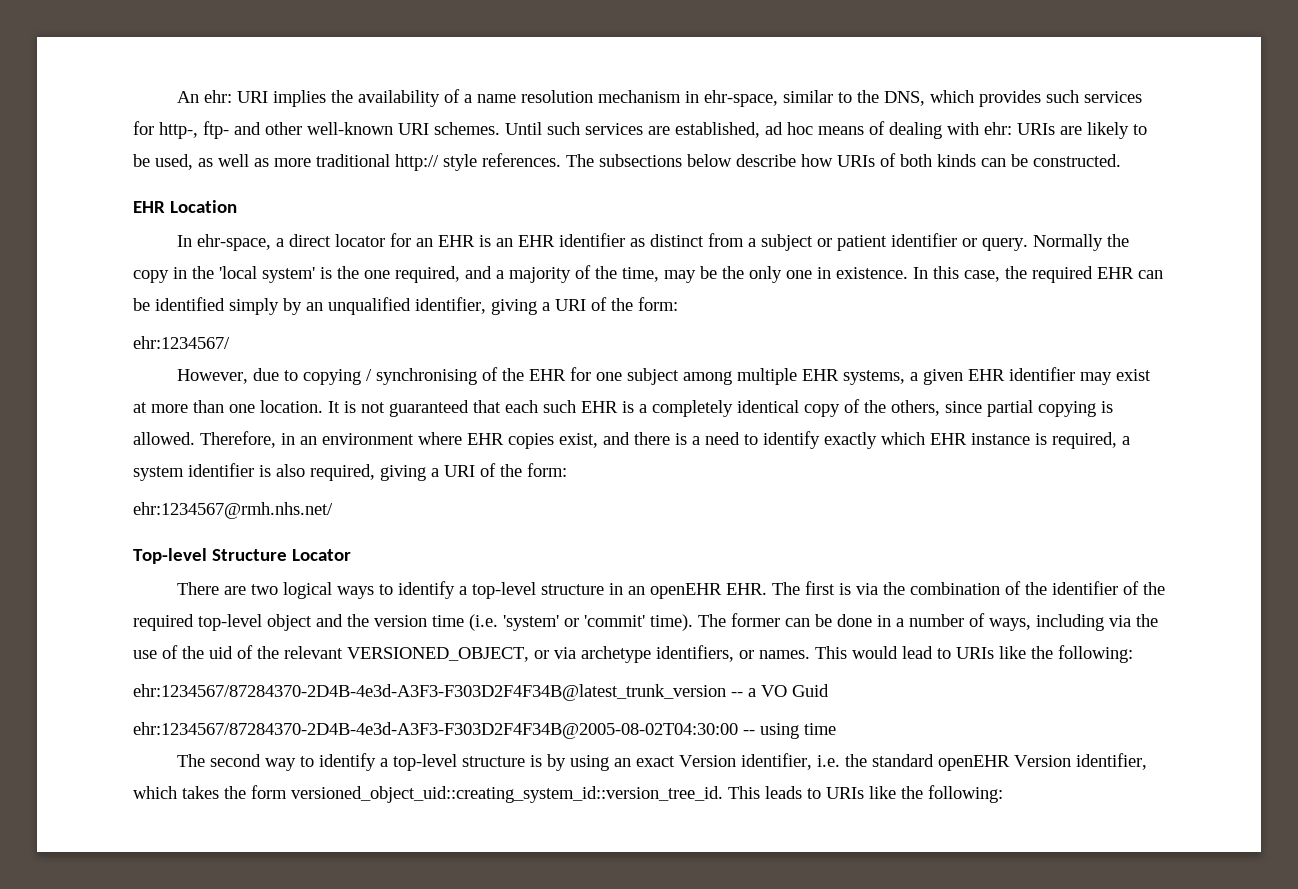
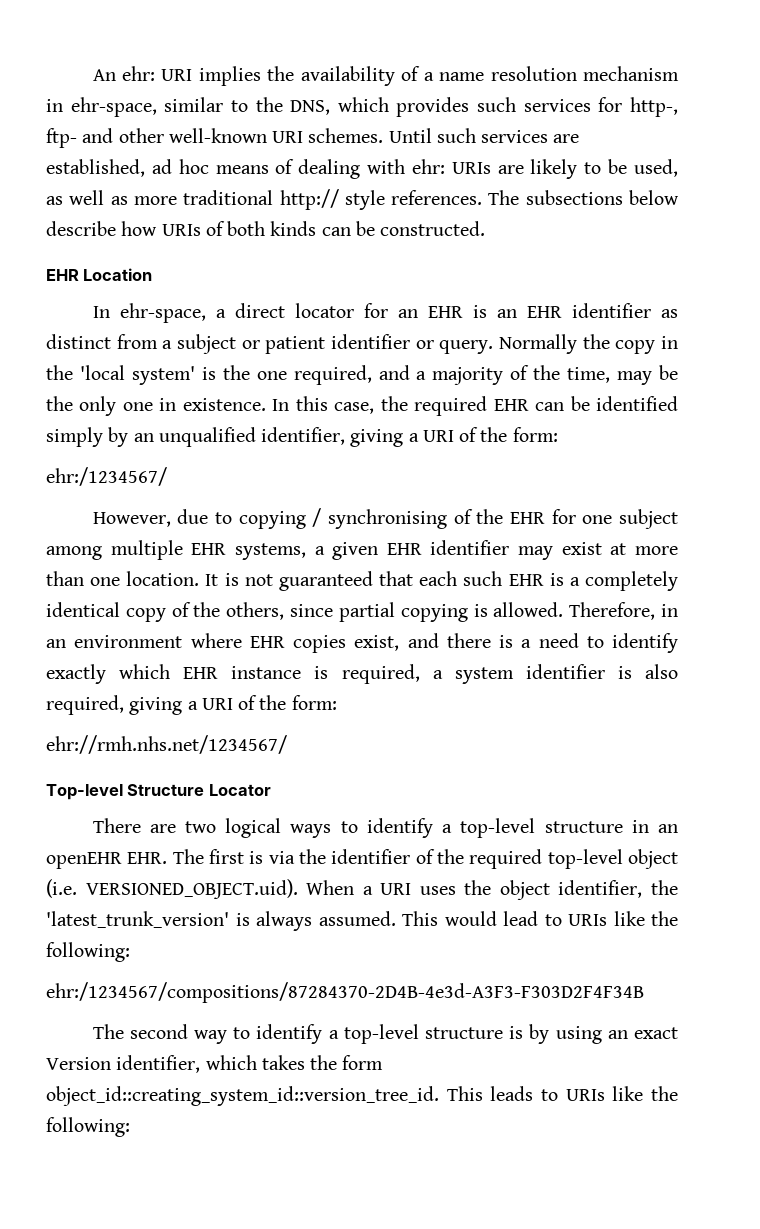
[133,336,230,349] ehr:1234567/ -> [46,467,167,486] ehr:/1234567/
[133,502,333,519] ehr:1234567@rmh.nhs.net/ -> [46,735,287,754] ehr://rmh.nhs.net/1234567/
[909,581,1047,595] combination of the -> (326, 856) none
[316,613,1158,631] [133,645,810,663] and the version time (i.e. 'system' or 'commit' time). The former can be done in a number of ways, including via the use of the uid of the relevant VERSIONED_OBJECT, or via archetype identifiers, or names. -> [46,879,678,900] [46,911,396,931] (i.e. VERSIONED_OBJECT.uid). When a URI uses the object identifier, the 'latest_trunk_version' is always assumed.
[133,684,829,701] [133,722,836,739] ehr:1234567/87284370-2D4B-4e3d-A3F3-F303D2F4F34B@latest_trunk_version -- a VO Guid // ehr:1234567/87284370-2D4B-4e3d-A3F3-F303D2F4F34B@2005-08-02T04:30:00 -- using time -> [46,982,644,1003] ehr:/1234567/compositions/87284370-2D4B-4e3d-A3F3-F303D2F4F34B
[816,753,1147,771] i.e. the standard openEHR Version identifier, -> (201, 1064) none
[291,786,723,803] versioned_object_uid::creating_system_id::version_tree_id. -> [46,1086,439,1106] object_id::creating_system_id::version_tree_id.

